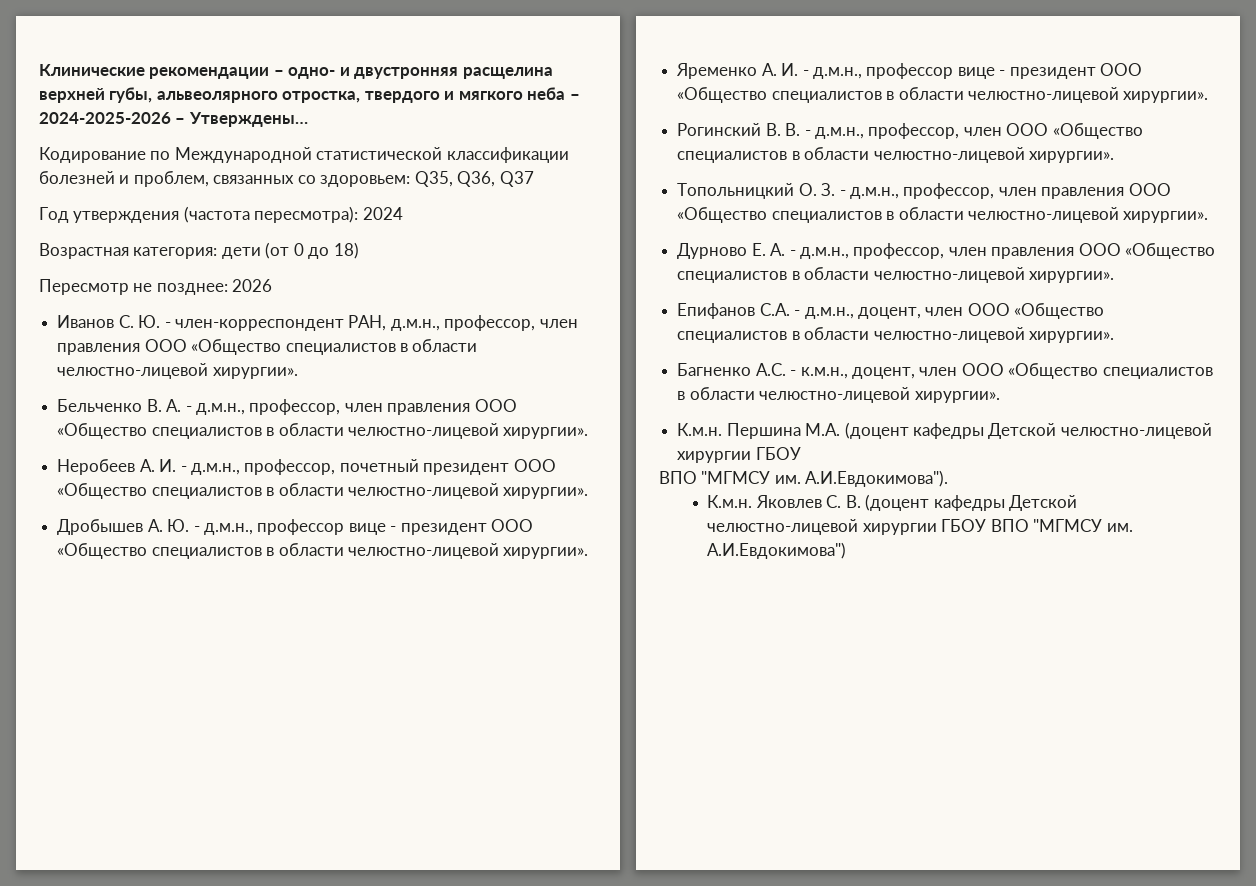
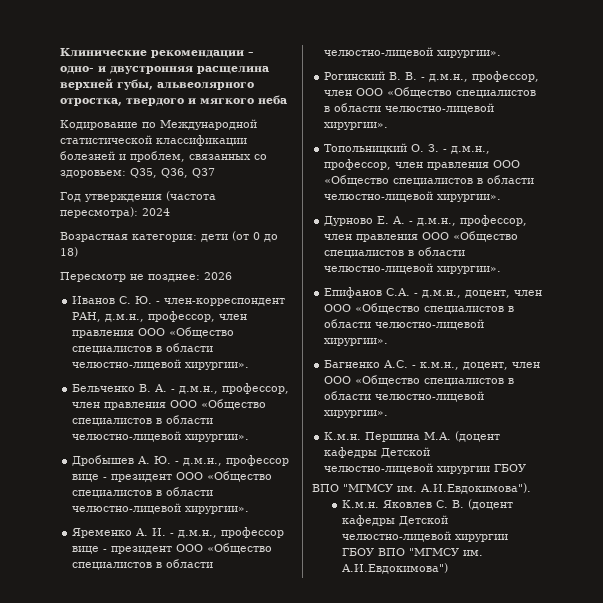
[569,94,580,100] [39,112,308,127] – 2024-2025-2026 – Утверждены… -> (287, 100) none
[57,459,556,475] [57,483,589,499] // Неробеев А. И. - д.м.н., профессор, почетный президент ООО «Общество специалистов в области челюстно-лицевой хирургии». -> (250, 438) none

